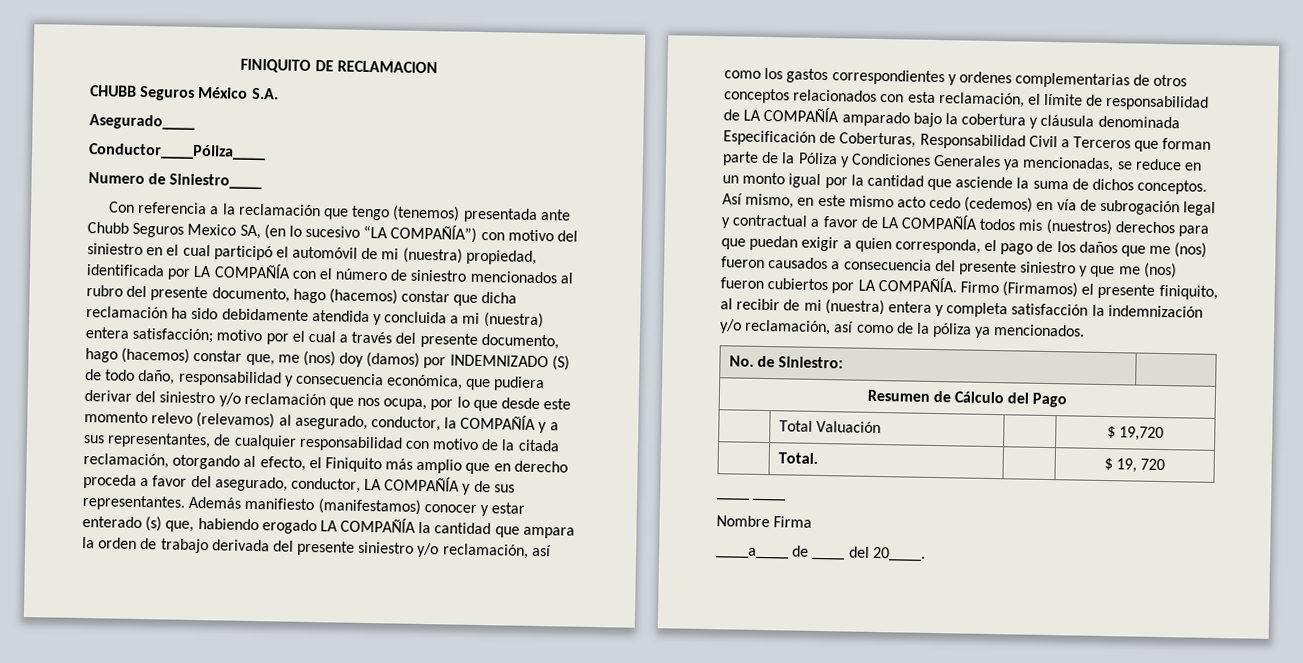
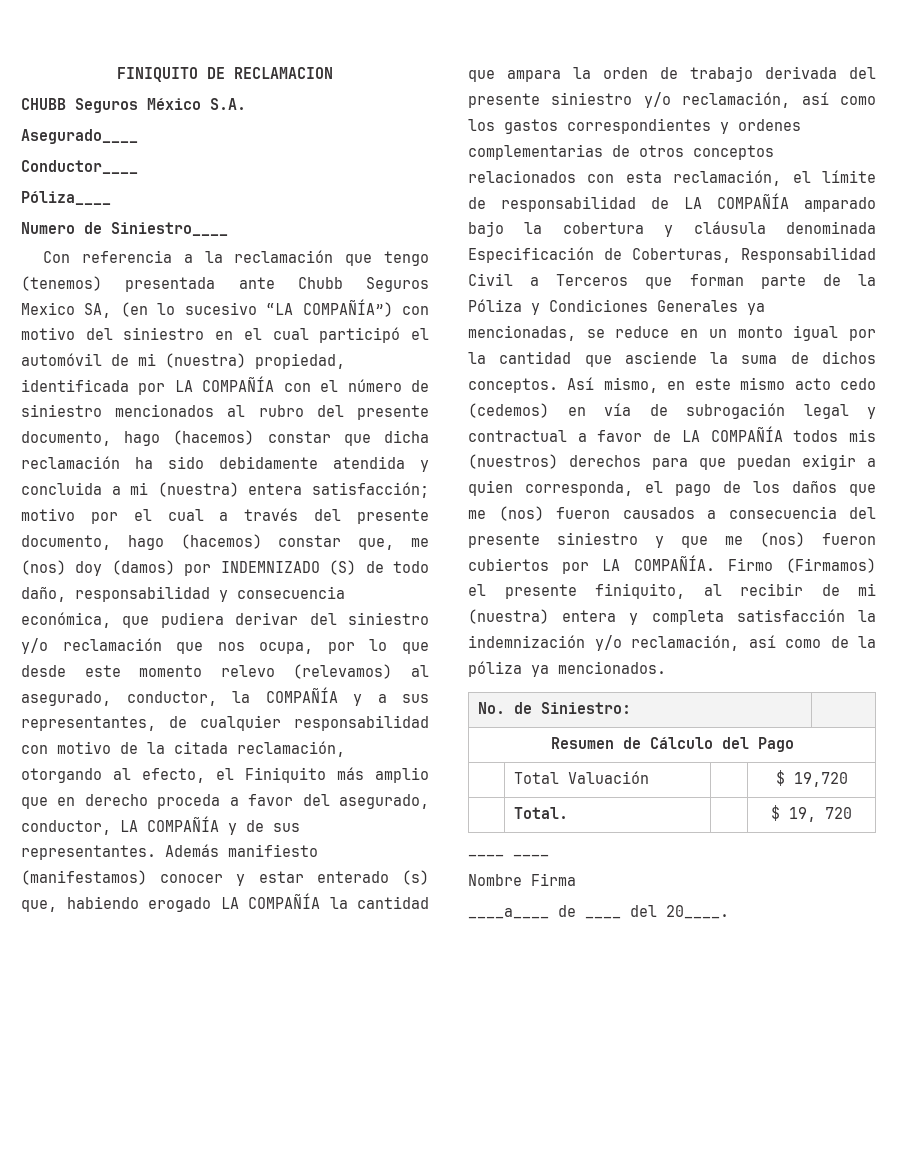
[88,143,266,161] Conductor____Póliza____ -> [21,160,138,174] [21,191,111,205] Conductor____ // Póliza____

